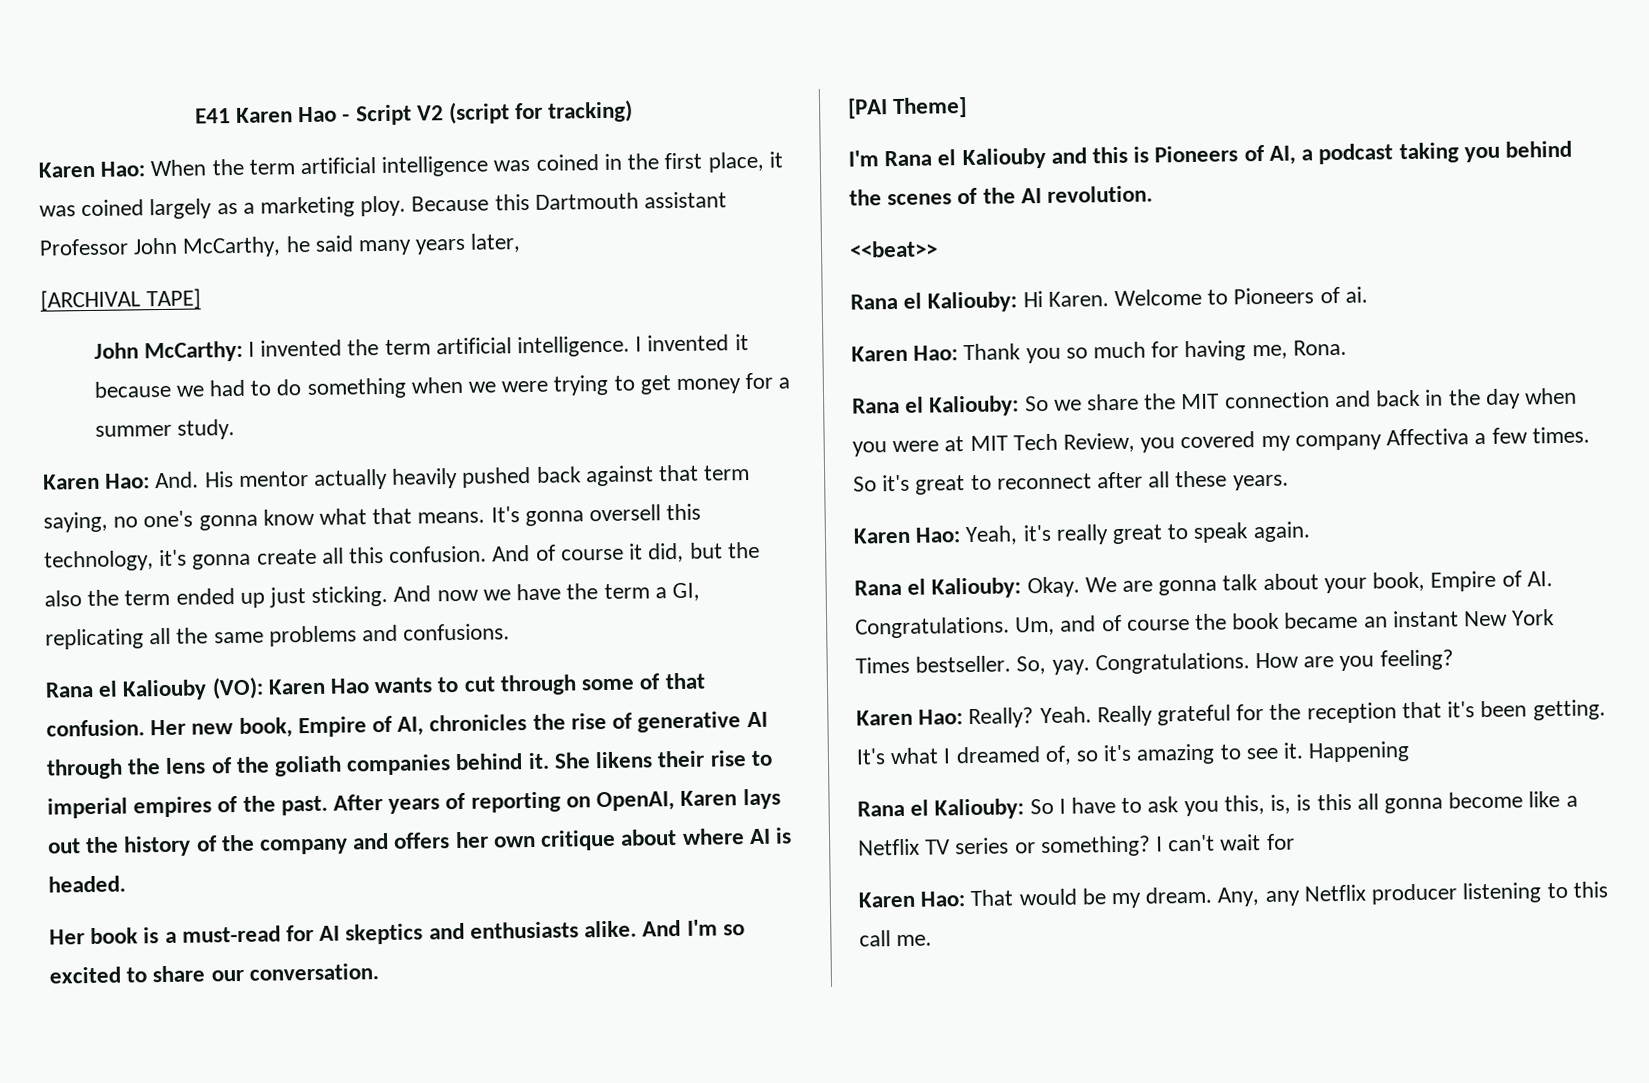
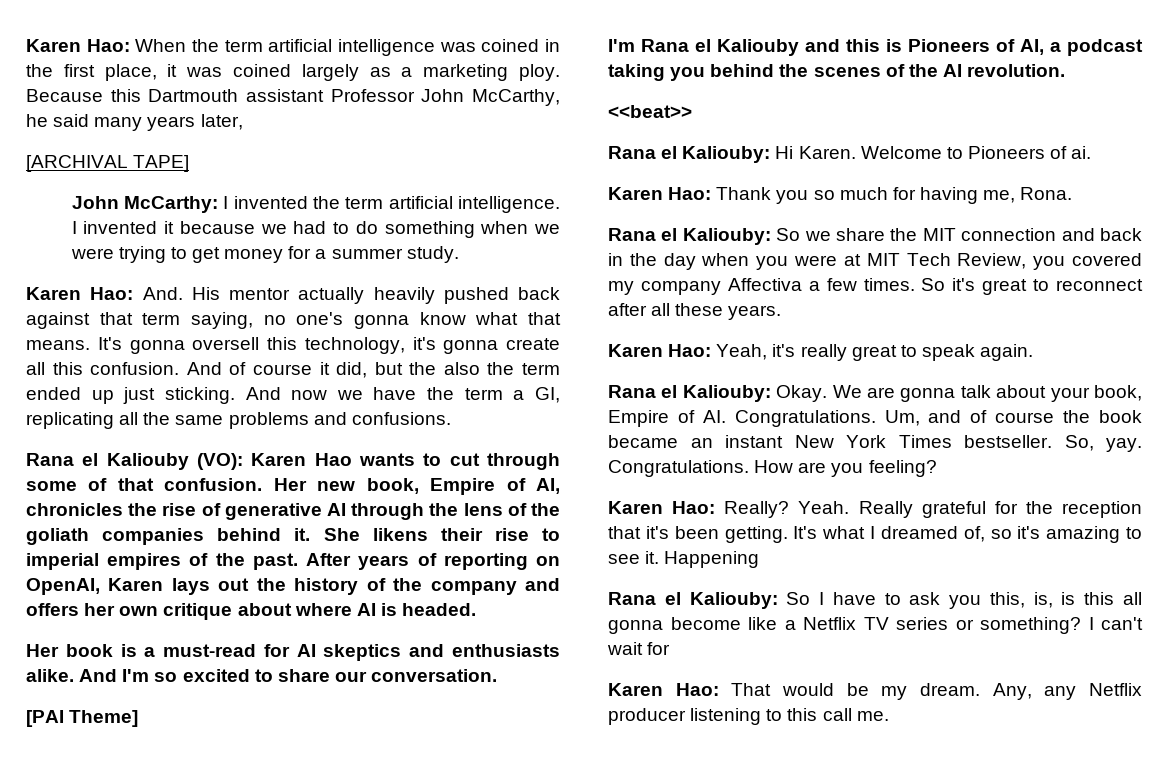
[194,99,634,126] E41 Karen Hao - Script V2 (script for tracking) // -> (26, 45) none

